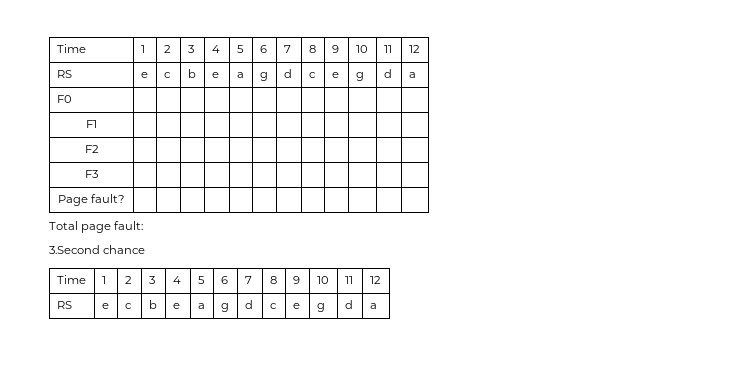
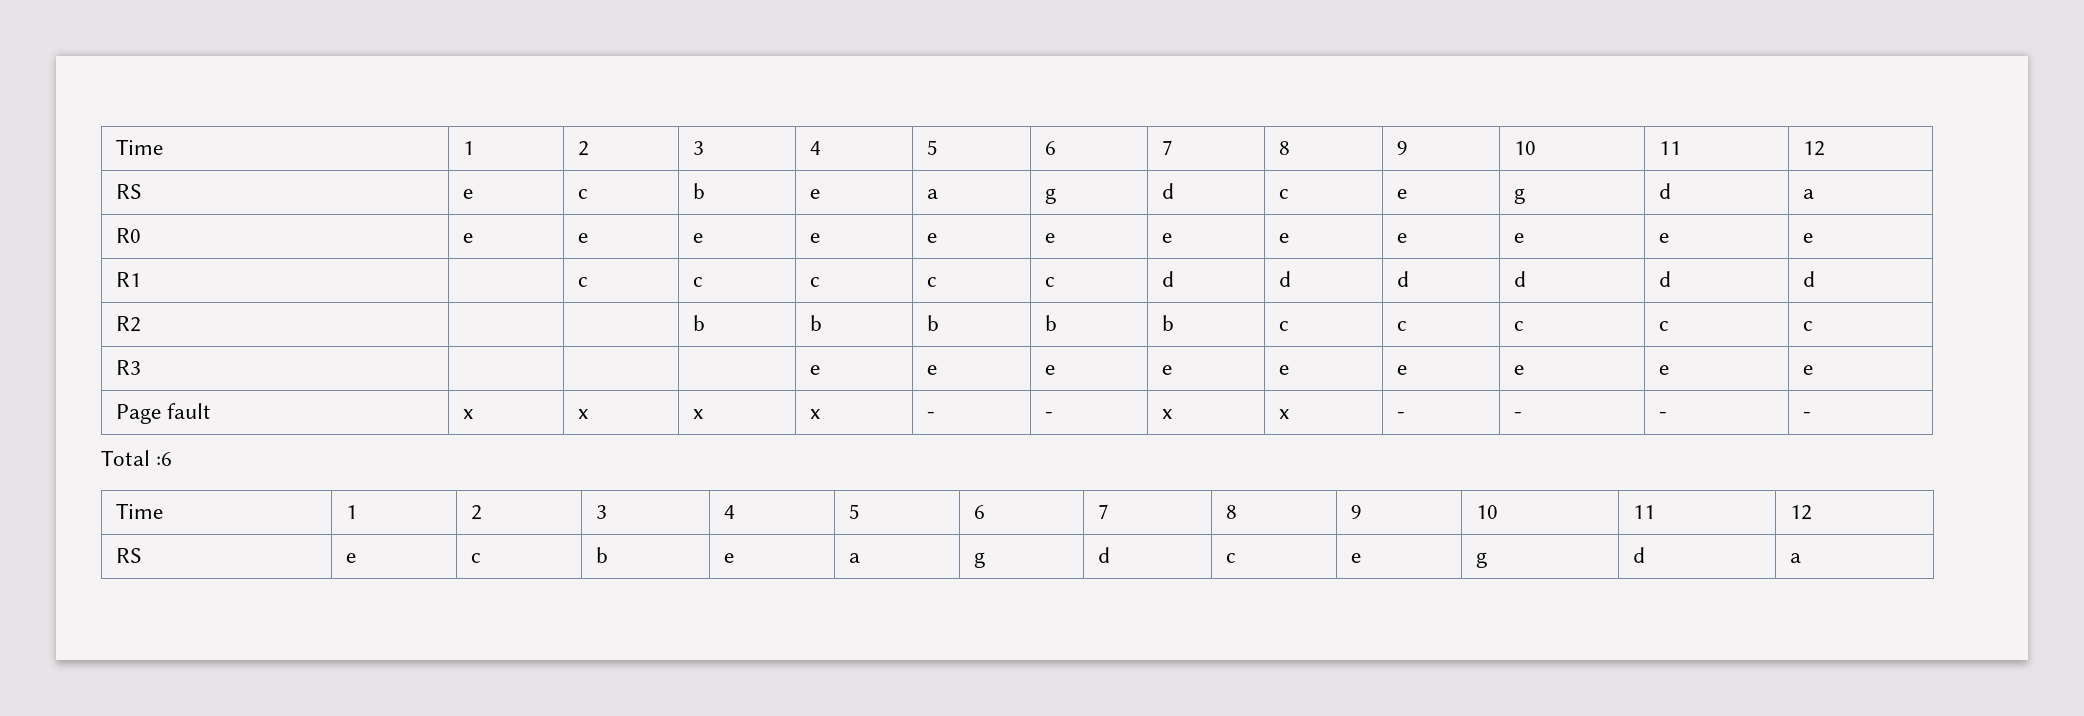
[56,95,72,103] [86,120,97,128] [84,145,99,153] [85,170,98,178] [57,194,126,206] [49,221,144,233] [49,245,146,254] F0 | | | | | | | | | | | | // F1 | | | | | | | | | | | | // F2 | | | | | | | | | | | | // F3 | | | | | | | | | | | | // Page fault? | | | | | | | | | | | | // Total page fault: // 3.Second chance -> [116,228,142,243] [463,233,474,243] [578,233,589,243] [693,233,704,243] [810,233,821,243] [927,233,938,243] [1045,233,1056,243] [1162,233,1173,243] [1279,233,1290,243] [1397,233,1408,243] [1514,233,1525,243] [1659,233,1670,243] [1803,233,1814,243] [116,272,142,287] [578,277,589,287] [693,277,704,287] [810,277,821,287] [927,277,938,287] [1045,277,1056,287] [1162,271,1175,287] [1279,271,1292,287] [1397,271,1410,287] [1514,271,1527,287] [1659,271,1672,287] [1803,271,1816,287] [116,316,142,332] [693,315,706,331] [810,315,823,331] [927,315,940,331] [1045,315,1058,331] [1162,315,1175,331] [1279,321,1290,331] [1397,321,1408,331] [1514,321,1525,331] [1659,321,1670,331] [1803,321,1814,331] [116,360,142,375] [810,365,821,375] [927,365,938,375] [1045,365,1056,375] [1162,365,1173,375] [1279,365,1290,375] [1397,365,1408,375] [1514,365,1525,375] [1659,365,1670,375] [1803,365,1814,375] [116,403,212,424] [463,409,474,419] [578,409,589,419] [693,409,704,419] [810,409,821,419] [927,412,936,419] [1045,412,1054,419] [1162,409,1173,419] [1279,409,1290,419] [1397,412,1406,419] [1514,412,1523,419] [1659,412,1668,419] [1803,412,1812,419] [101,450,173,466] R0 | e | e | e | e | e | e | e | e | e | e | e | e // R1 | | c | c | c | c | c | d | d | d | d | d | d // R2 | | | b | b | b | b | b | c | c | c | c | c // R3 | | | | e | e | e | e | e | e | e | e | e // Page fault | x | x | x | x | - | - | x | x | - | - | - | - // Total :6

